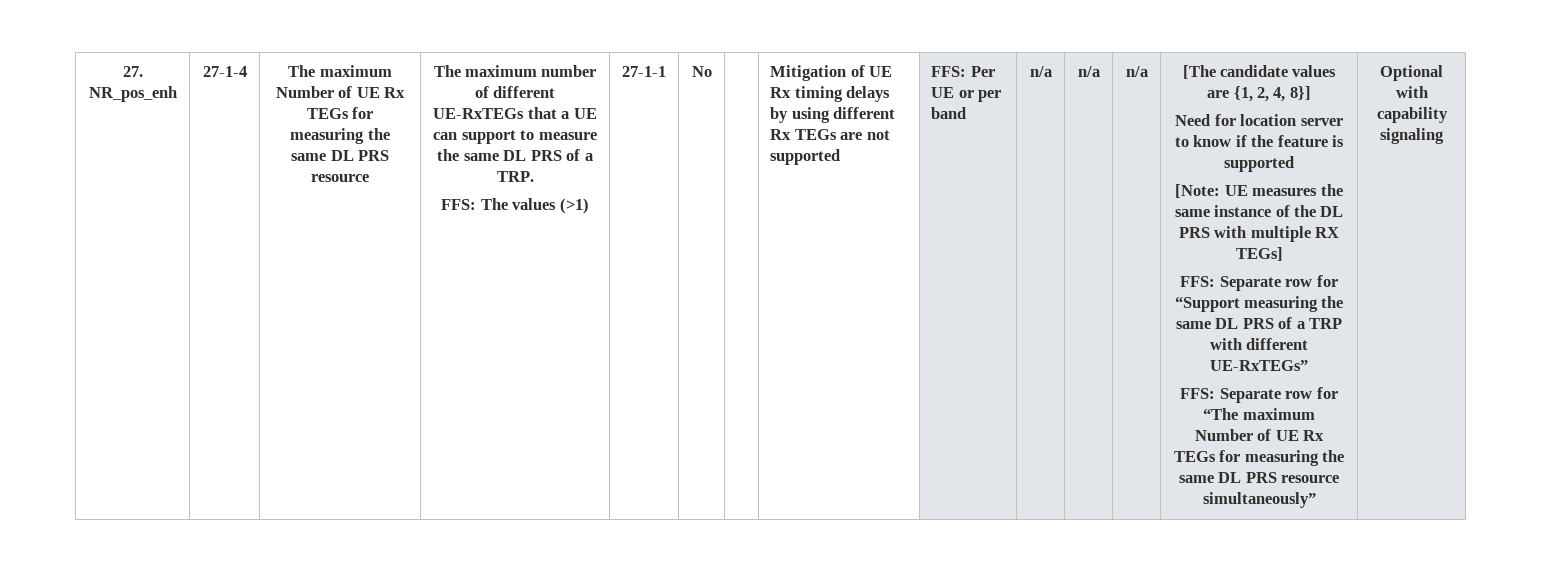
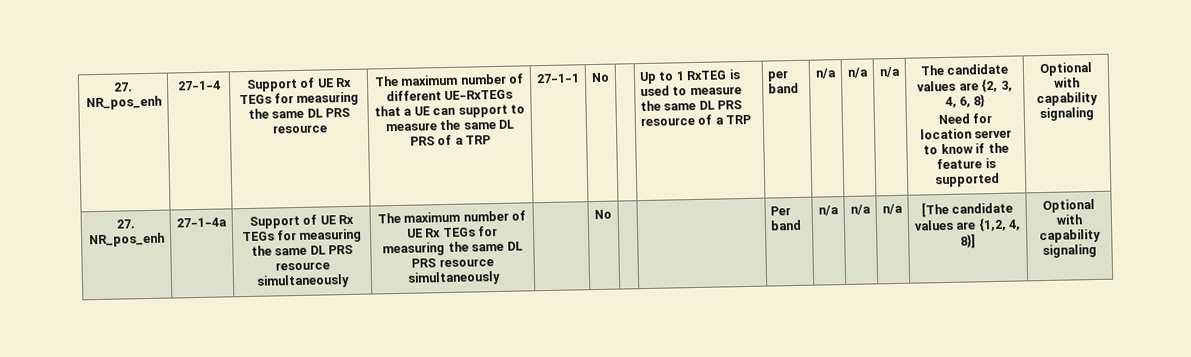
[288,65,392,77] [275,86,334,98] The maximum Number -> [245,78,298,92] Support
[496,171,534,182] [441,198,589,214] [622,66,666,77] [691,66,712,77] [770,65,893,81] [770,86,891,102] [770,107,896,123] [770,129,890,140] [770,149,841,165] [931,66,995,77] [931,87,1002,102] TRP. // FFS: The values (>1) | 27-1-1 | No | | Mitigation of UE Rx timing delays by using different Rx TEGs are not supported | FFS: Per UE or per -> [465,135,492,145] [536,73,580,84] [591,72,610,83] [639,69,741,85] [640,85,742,97] [640,100,743,112] [640,114,752,127] [767,70,790,82] [768,82,800,94] [815,68,837,79] [847,67,869,78] [879,66,901,78] [919,63,1009,76] [917,78,1013,93] [944,94,986,108] [937,113,993,125] [919,128,1013,140] [923,142,1009,155] [936,157,996,170] [933,172,1000,188] [1039,62,1093,77] [1053,77,1080,88] [1036,91,1098,122] [116,219,135,229] [88,232,165,248] [176,217,227,228] [248,214,355,229] [241,228,363,243] [250,244,354,256] [274,261,330,271] [256,273,350,289] [376,210,527,224] [405,225,499,238] [382,241,523,257] [411,258,494,268] [406,270,501,286] [594,209,612,220] [770,206,792,216] TRP | 27-1-1 | No | | Up to 1 RxTEG is used to measure the same DL PRS resource of a TRP | per band | n/a | n/a | n/a | The candidate values are {2, 3, 4, 6, 8} // Need for location server to know if the feature is supported | Optional with capability signaling // 27. NR_pos_enh | 27-1-4a | Support of UE Rx TEGs for measuring the same DL PRS resource simultaneously | The maximum number of UE Rx TEGs for measuring the same DL PRS resource simultaneously | | No | | | Per
[1233,86,1269,102] {1, 2, -> [977,217,1007,232] {1,2,
[1175,114,1343,126] [1174,135,1345,147] [1224,156,1294,172] [1175,184,1343,198] [1174,205,1344,217] [1178,226,1340,242] [1235,247,1283,261] [1180,275,1338,291] [1174,296,1344,312] [1175,317,1343,329] [1209,338,1309,350] [1210,360,1308,371] [1180,387,1338,403] [1203,408,1315,420] [1194,429,1325,441] [1173,450,1345,466] [1178,472,1340,483] [1202,492,1316,508] // Need for location server to know if the feature is supported // [Note: UE measures the same instance of the DL PRS with multiple RX TEGs] // FFS: Separate row for “Support measuring the same DL PRS of a TRP with different UE-RxTEGs” // FFS: Separate row for “The maximum Number of UE Rx TEGs for measuring the same DL PRS resource simultaneously” -> (976, 241) none

